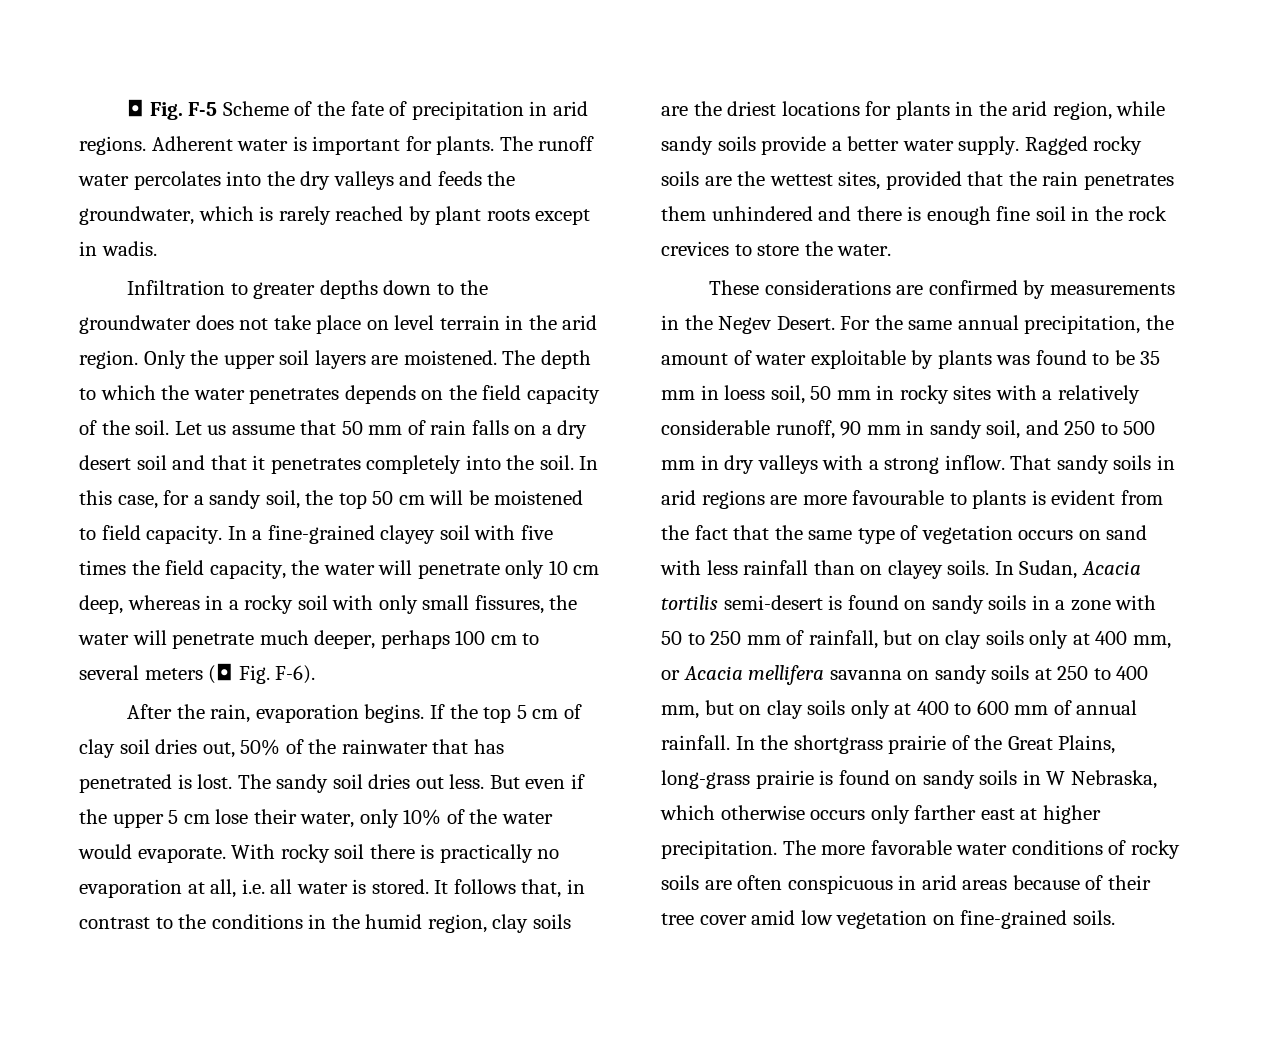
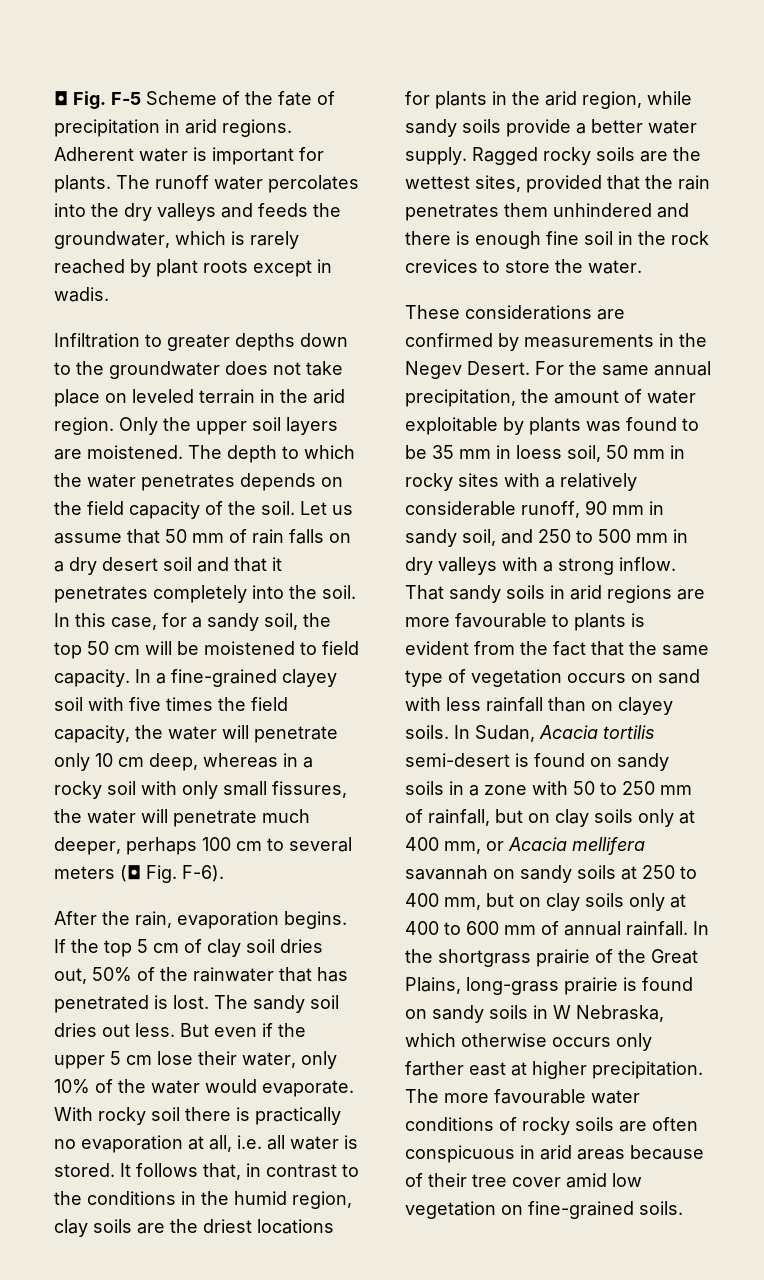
[394,315,435,330] level -> [132,389,194,403] leveled
[829,670,902,680] savanna -> [405,865,488,880] savannah
[870,840,952,855] favorable -> [494,1089,586,1104] favourable

